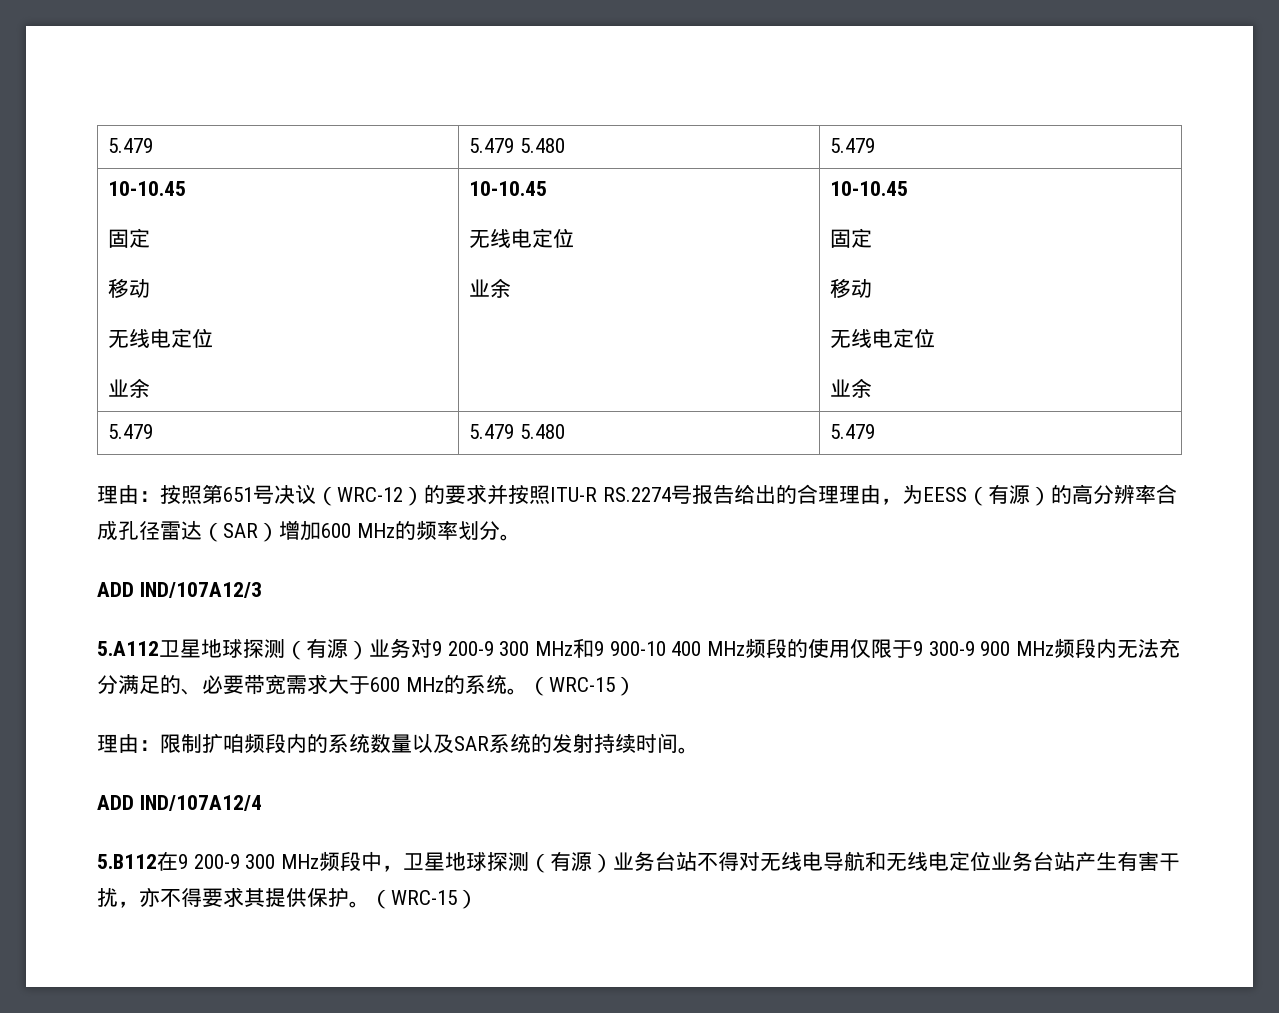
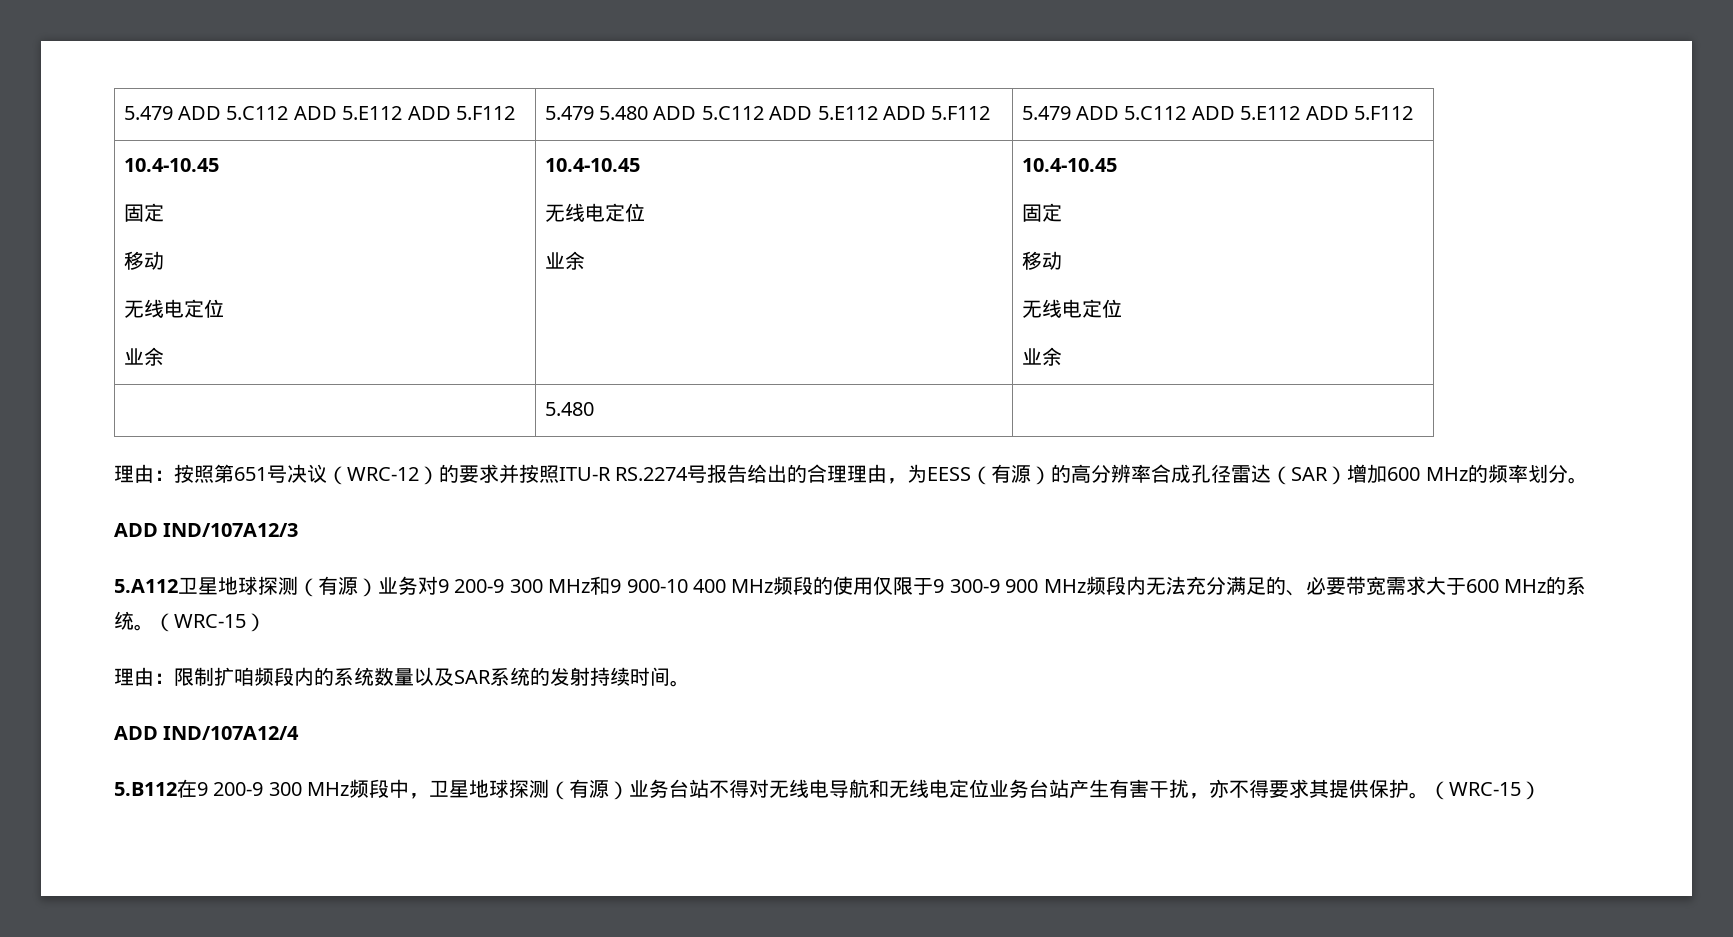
[108,138,154,153] [469,138,566,153] [830,138,876,153] [108,181,187,196] 5.479 | 5.479 5.480 | 5.479 // 10-10.45 -> [123,106,516,120] [544,106,991,120] [1021,106,1414,120] [123,158,219,172] 5.479 ADD 5.C112 ADD 5.E112 ADD 5.F112 | 5.479 5.480 ADD 5.C112 ADD 5.E112 ADD 5.F112 | 5.479 ADD 5.C112 ADD 5.E112 ADD 5.F112 // 10.4-10.45
[469,181,548,196] [469,228,575,248] [469,278,512,298] [830,181,909,196] 10-10.45 // 无线电定位 // 业余 | 10-10.45 -> [544,158,640,172] [544,203,645,222] [544,251,585,270] [1021,158,1117,172] 10.4-10.45 // 无线电定位 // 业余 | 10.4-10.45
[108,424,154,439] [469,424,566,439] [830,424,876,439] 5.479 | 5.479 5.480 | 5.479 -> [544,402,594,416] | 5.480 |

